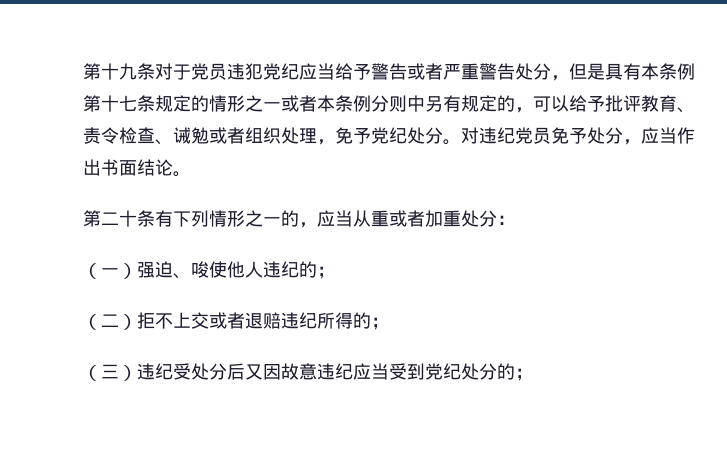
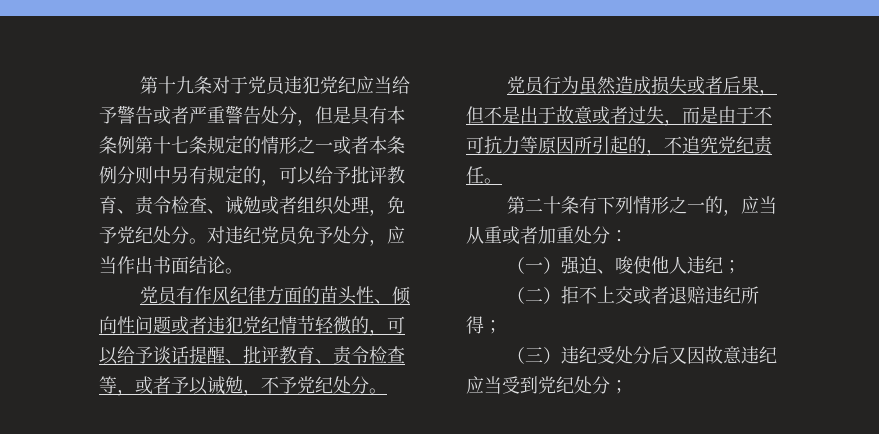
(191, 174) none -> [139,286,411,305] [99,316,405,336] [99,346,405,365] [99,376,387,396] [506,76,777,96] [466,106,772,126] [466,136,773,156] [466,166,502,184] // 党员有作风纪律方面的苗头性、倾向性问题或者违犯党纪情节轻微的，可以给予谈话提醒、批评教育、责令检查等，或者予以诫勉，不予党纪处分。 // 党员行为虽然造成损失或者后果，但不是出于故意或者过失，而是由于不可抗力等原因所引起的，不追究党纪责任。
[299,261,317,278] 的 -> (723, 265) none
[353,312,371,329] 的 -> (484, 325) none
[497,363,515,380] 的 -> (610, 385) none

